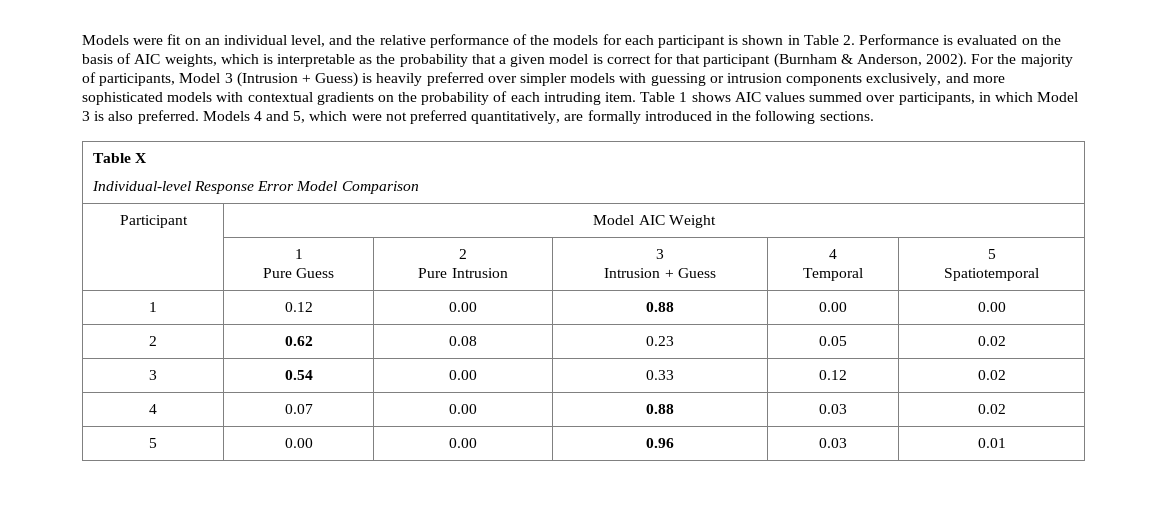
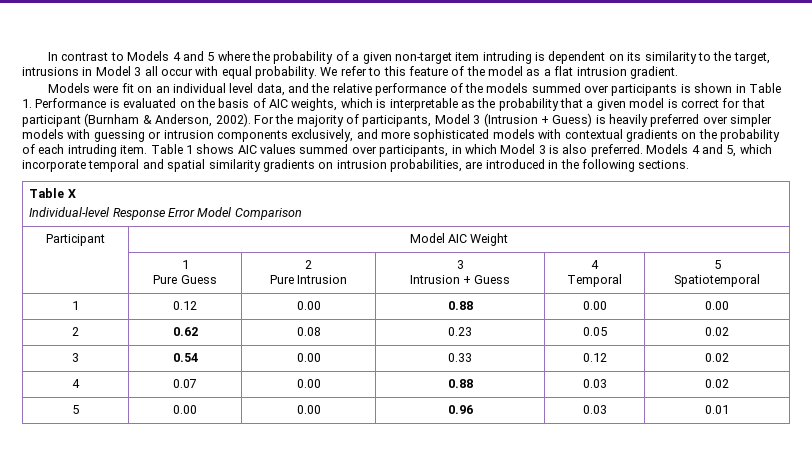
(82, 40) none -> [48,51,770,64] [22,66,678,79] In contrast to Models 4 and 5 where the probability of a given non-target item intruding is dependent on its similarity to the target, intrusions in Model 3 all occur with equal probability. We refer to this feature of the model as a flat intrusion gradient. //
[291,35,326,47] level, -> [229,83,285,96] level data,
[602,34,725,48] for each participant -> [531,83,678,96] summed over participants
[842,35,855,45] 2. -> [22,99,32,108] 1.
[351,110,641,124] were not preferred quantitatively, are formally -> [22,159,483,172] incorporate temporal and spatial similarity gradients on intrusion probabilities, are

